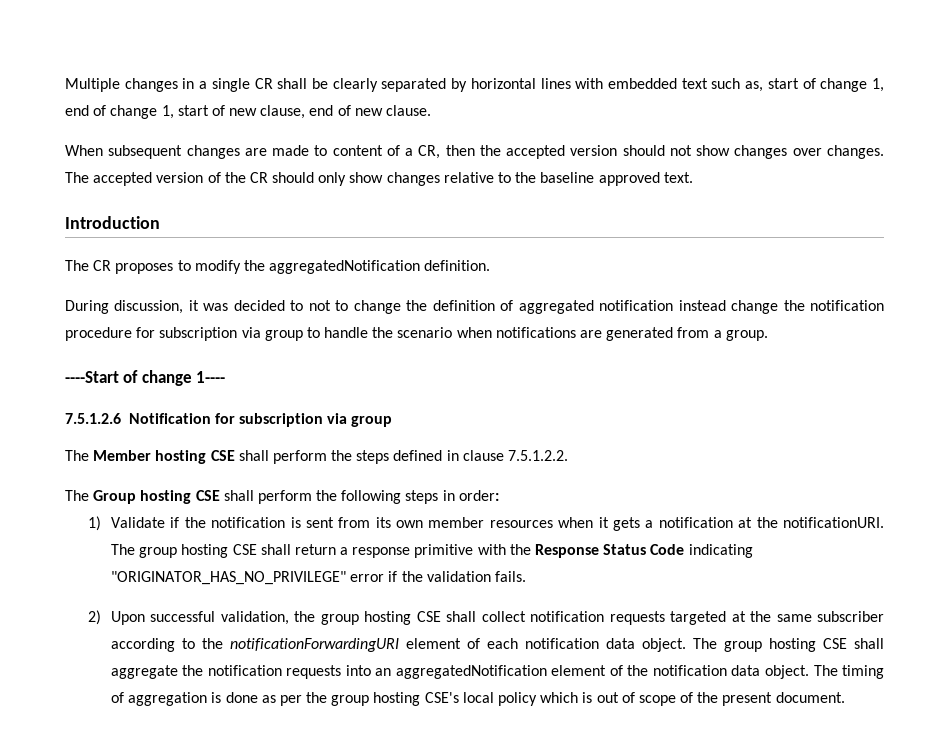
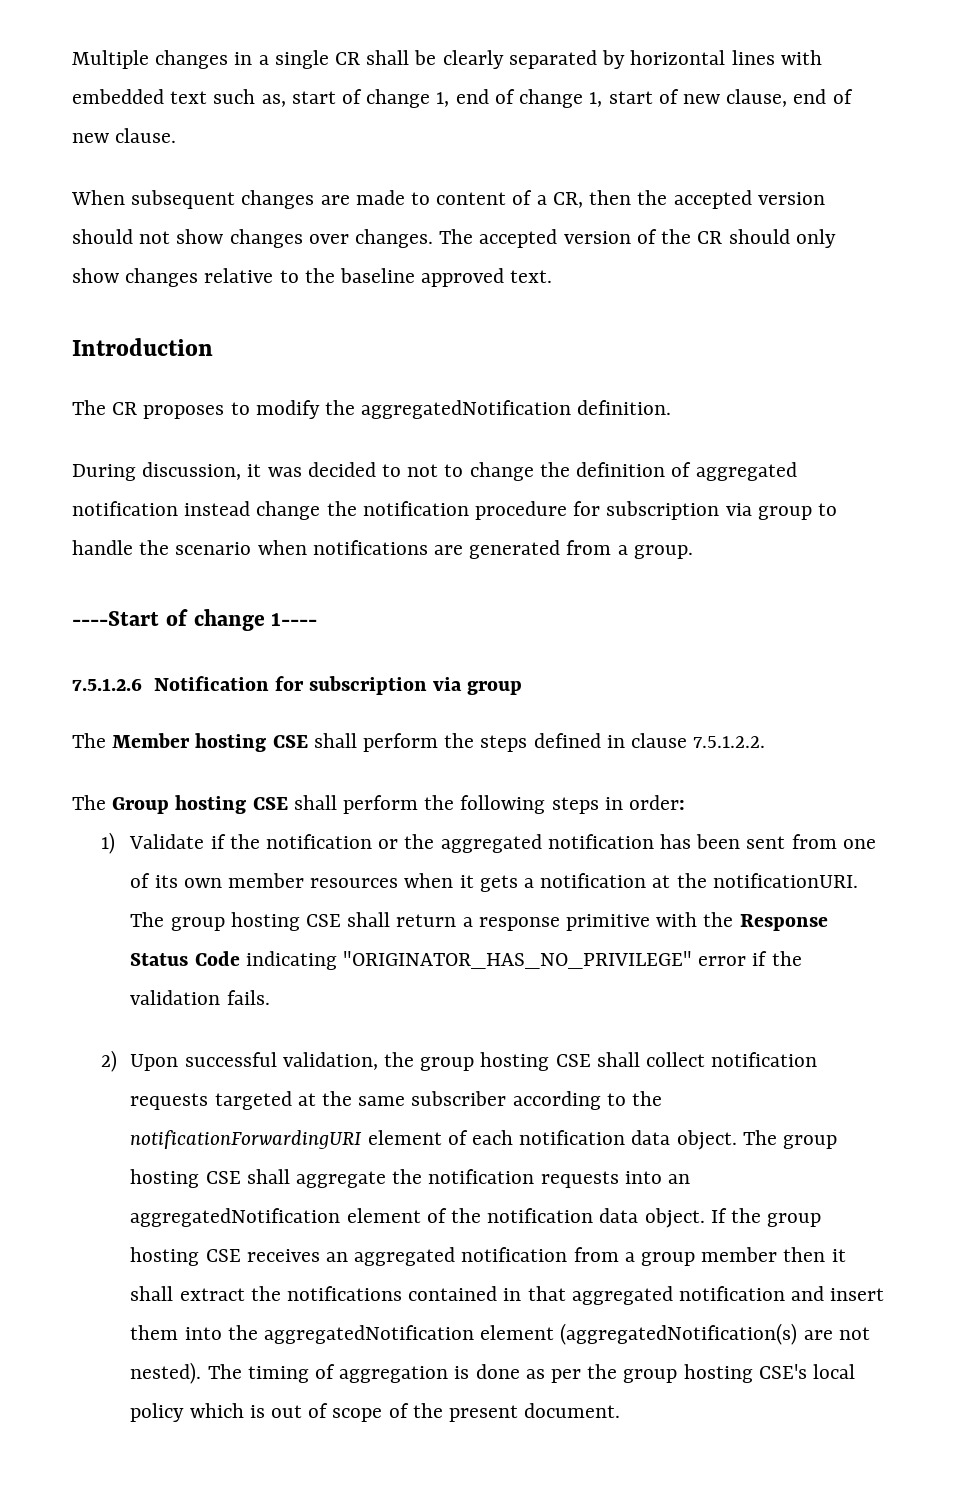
[290,517,371,528] is sent from -> [378,834,876,853] [130,873,151,888] or the aggregated notification has been sent from one of
(809, 672) none -> [710,1208,822,1227] [130,1247,846,1266] [130,1286,885,1305] [130,1323,870,1345] [130,1362,202,1384] If the group hosting CSE receives an aggregated notification from a group member then it shall extract the notifications contained in that aggregated notification and insert them into the aggregatedNotification element (aggregatedNotification(s) are not nested).

